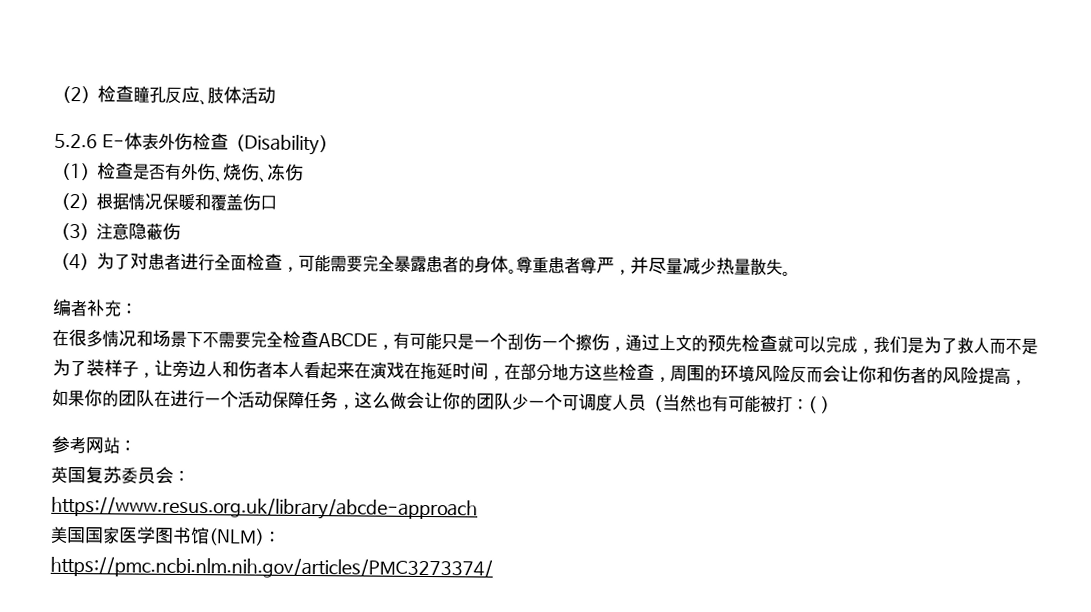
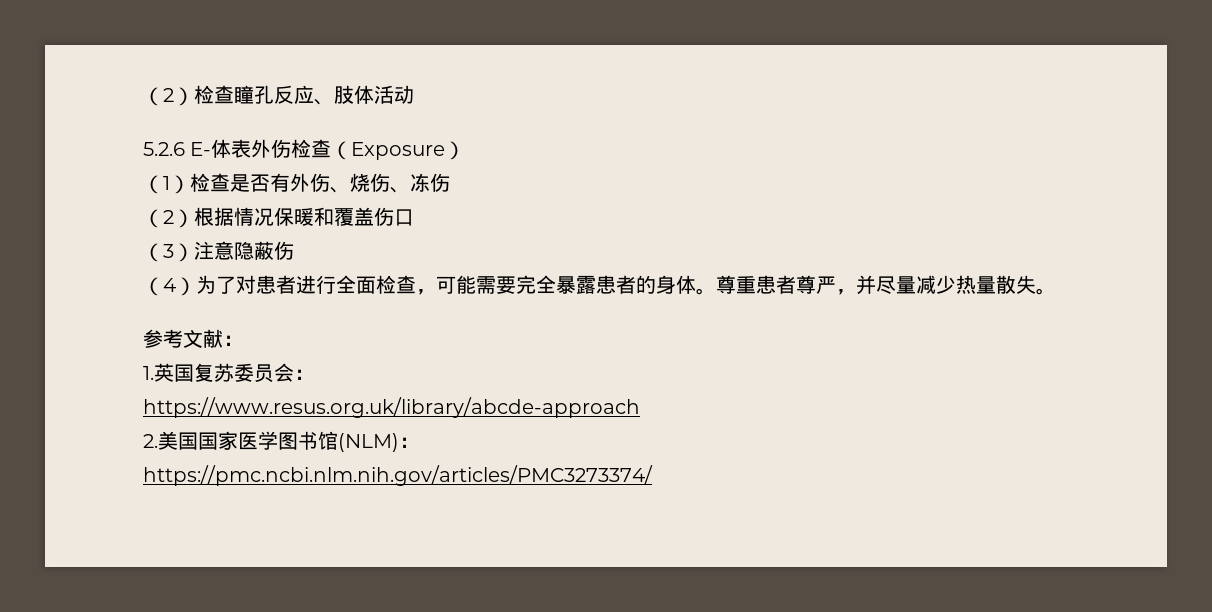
[243,134,320,156] Disability -> [351,142,446,160] Exposure
[52,298,138,318] [52,328,1038,356] [52,358,1027,386] [52,388,830,414] [51,435,136,455] 编者补充： // 在很多情况和场景下不需要完全检查ABCDE，有可能只是一个刮伤一个擦伤，通过上文的预先检查就可以完成，我们是为了救人而不是为了装样子，让旁边人和伤者本人看起来在演戏在拖延时间，在部分地方这些检查，周围的环境风险反而会让你和伤者的风险提高，如果你的团队在进行一个活动保障任务，这么做会让你的团队少一个可调度人员（当然也有可能被打：( ) // 参考网站： // -> [143,329,243,348] [143,366,154,380] 参考文献： // 1.
(478, 508) none -> [143,434,158,448] 2.

